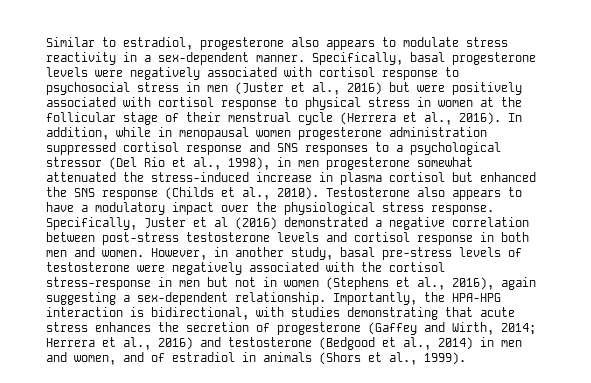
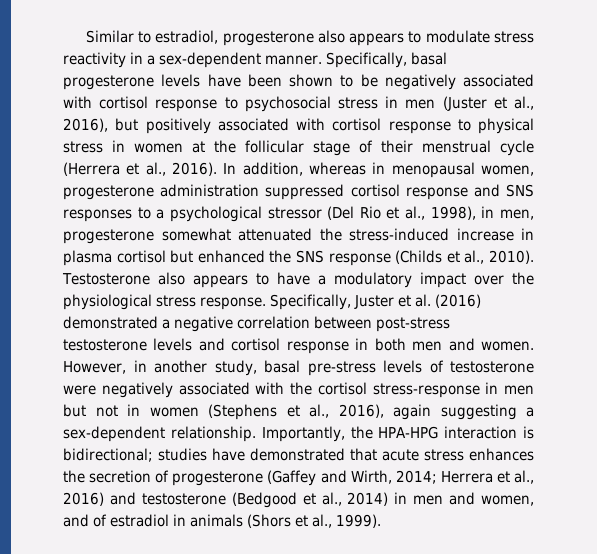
[95,70,123,77] were -> [207,74,378,87] have been shown to be
[347,82,445,95] 2016) but were -> [63,118,139,132] 2016), but
[116,127,151,137] while -> [309,162,366,175] whereas
[256,130,291,137] women -> [480,165,534,176] women,
[298,160,319,167] men -> [499,209,534,220] men,
[214,217,228,227] al -> [415,294,431,307] al.
[151,307,438,320] bidirectional, with studies demonstrating -> [63,448,345,462] bidirectional; studies have demonstrated

